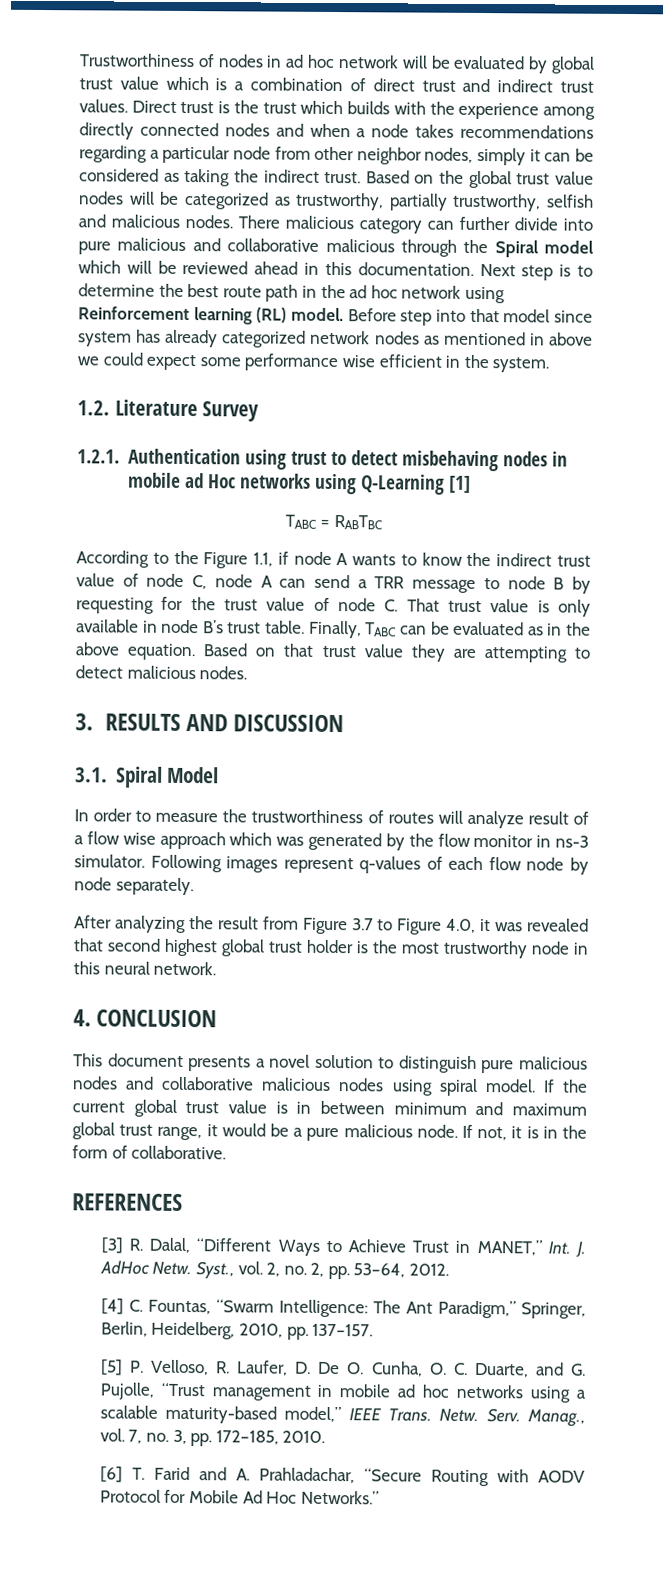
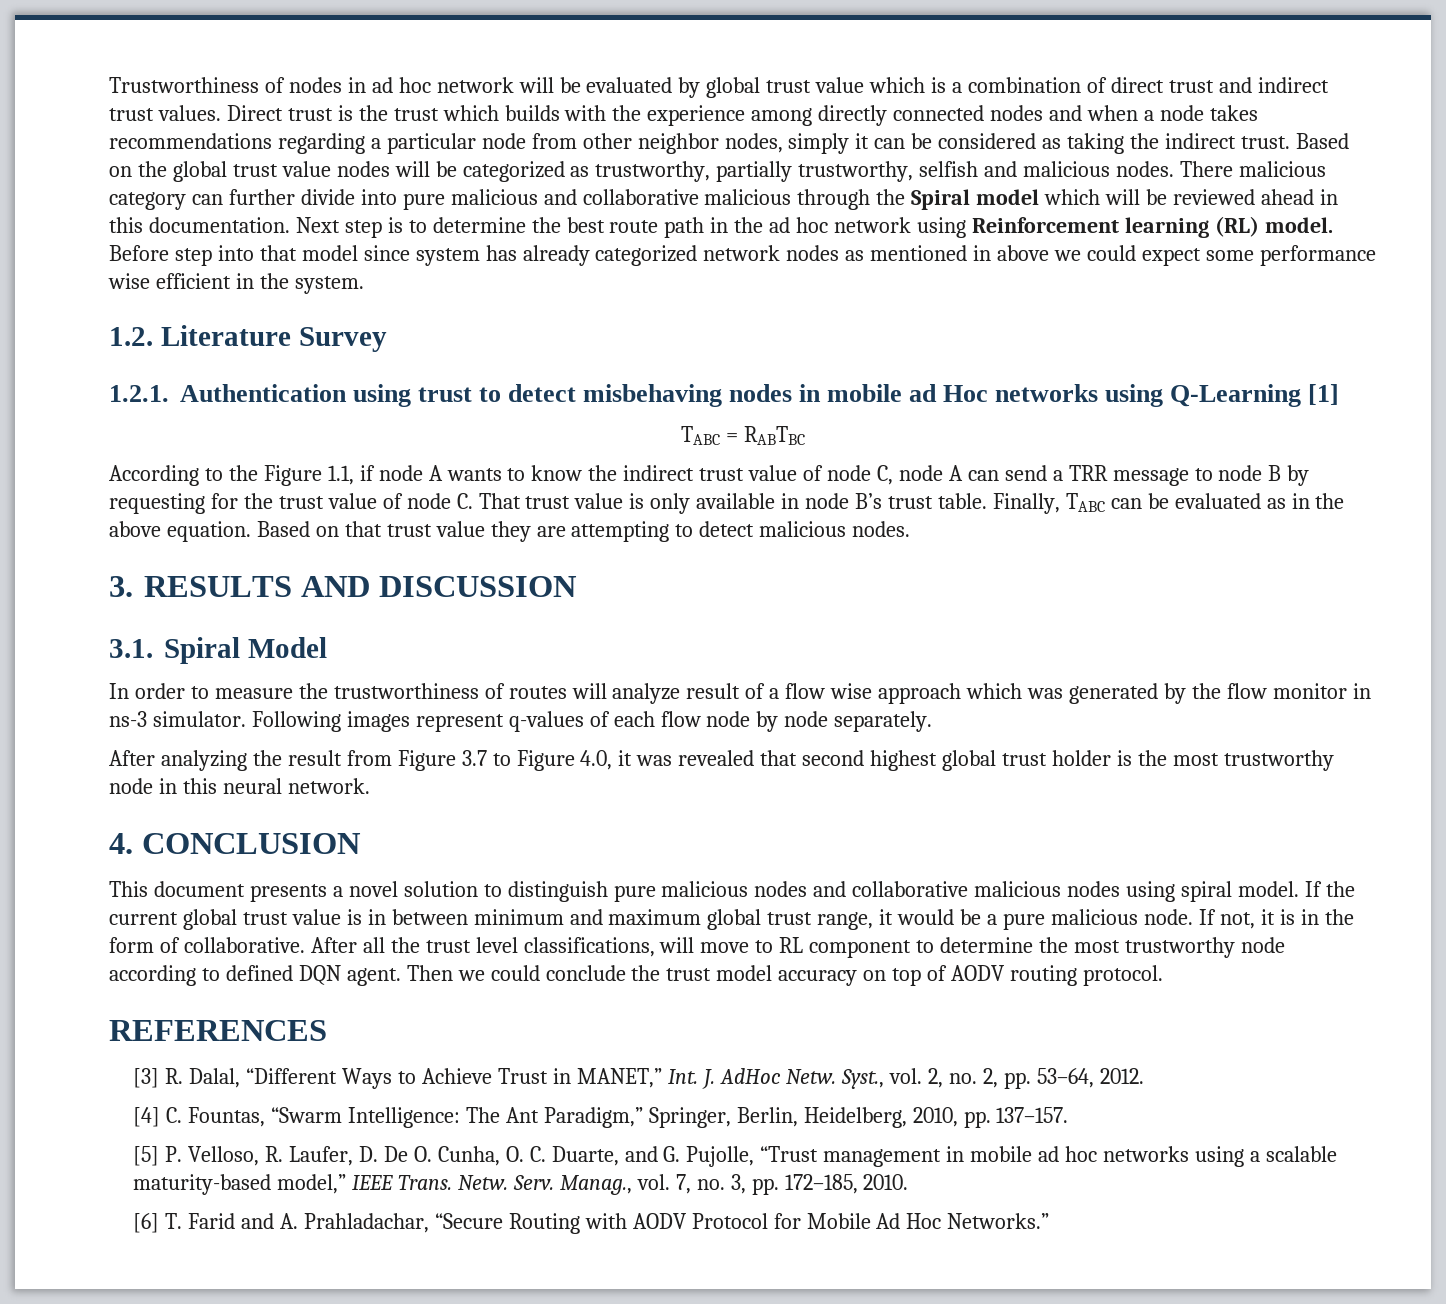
(227, 1152) none -> [310,937,1285,958] [109,965,1163,986] After all the trust level classifications, will move to RL component to determine the most trustworthy node according to defined DQN agent. Then we could conclude the trust model accuracy on top of AODV routing protocol.

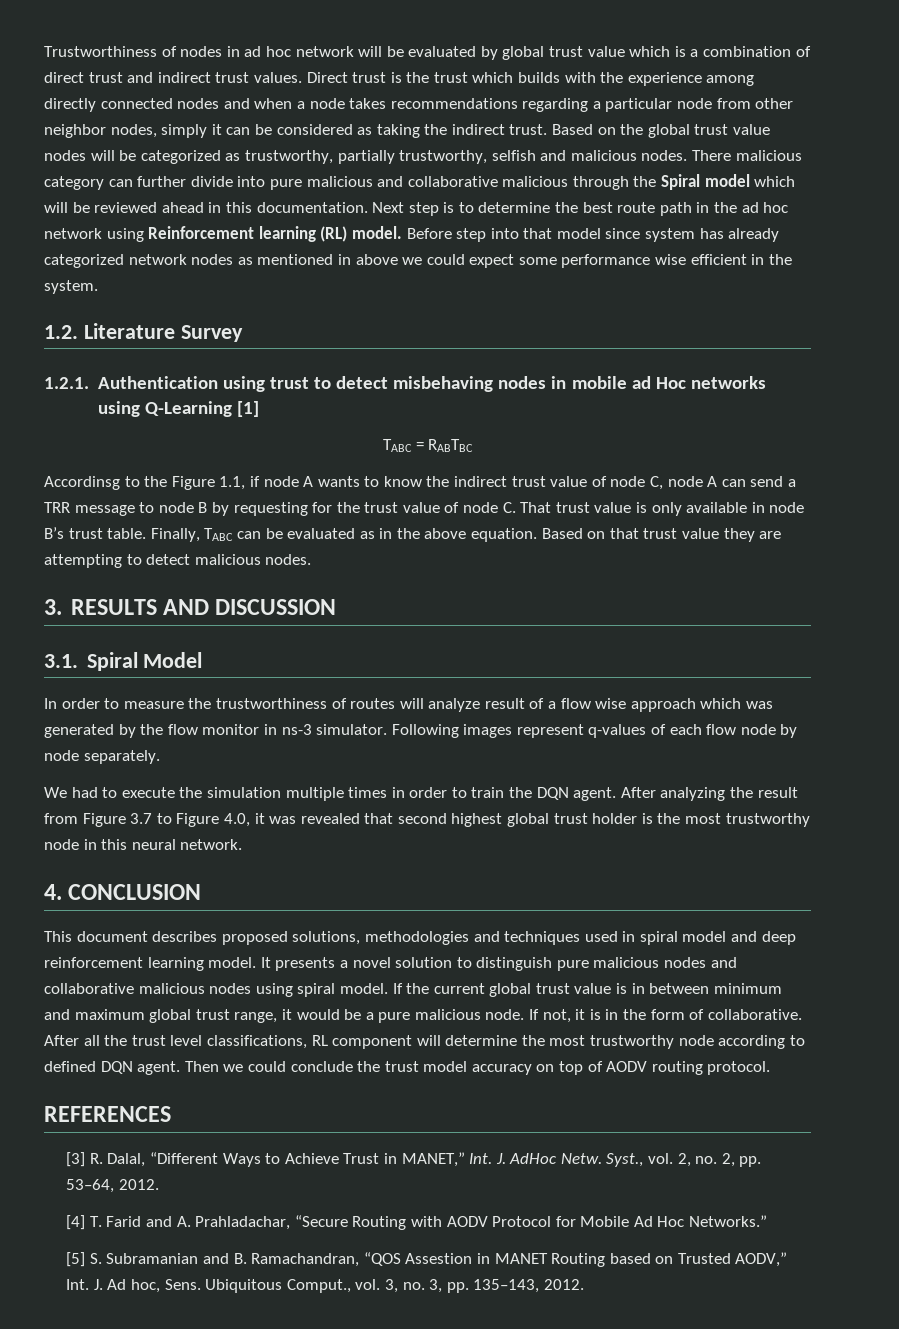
[109,465,199,486] According -> [44,476,120,490] Accordinsg
(933, 721) none -> [44,787,617,801] We had to execute the simulation multiple times in order to train the DQN agent.
(245, 889) none -> [152,931,796,945] [44,957,271,971] describes proposed solutions, methodologies and techniques used in spiral model and deep reinforcement learning model. It
[659,937,774,953] will move to -> (307, 1042) none
[916,940,935,953] to -> [416,1035,441,1046] will
[166,1107,1069,1128] [133,1146,1337,1167] [133,1174,909,1195] [133,1213,160,1233] C. Fountas, “Swarm Intelligence: The Ant Paradigm,” Springer, Berlin, Heidelberg, 2010, pp. 137–157. // [5] P. Velloso, R. Laufer, D. De O. Cunha, O. C. Duarte, and G. Pujolle, “Trust management in mobile ad hoc networks using a scalable maturity-based model,” IEEE Trans. Netw. Serv. Manag., vol. 7, no. 3, pp. 172–185, 2010. // [6] -> (86, 1222) none
(1050, 1221) none -> [66,1252,788,1267] [66,1279,584,1293] // [5] S. Subramanian and B. Ramachandran, “QOS Assestion in MANET Routing based on Trusted AODV,” Int. J. Ad hoc, Sens. Ubiquitous Comput., vol. 3, no. 3, pp. 135–143, 2012.

